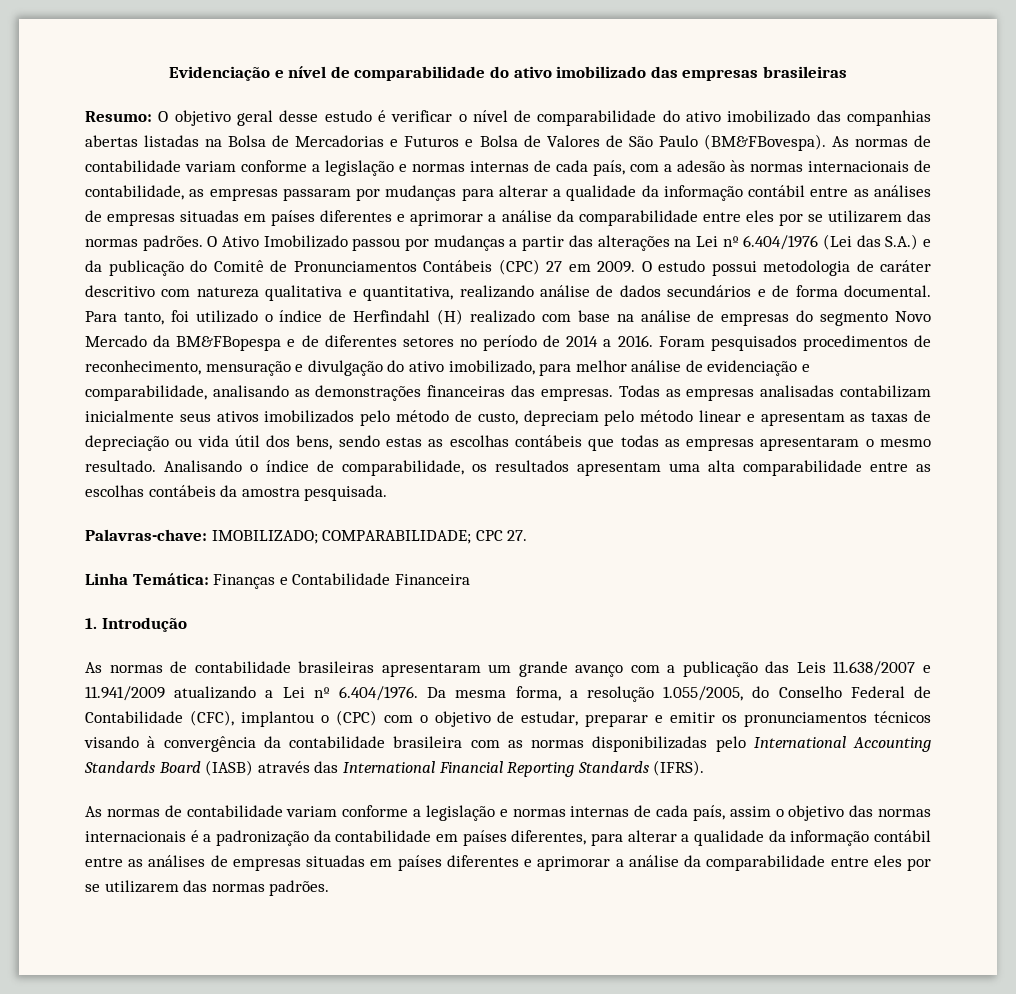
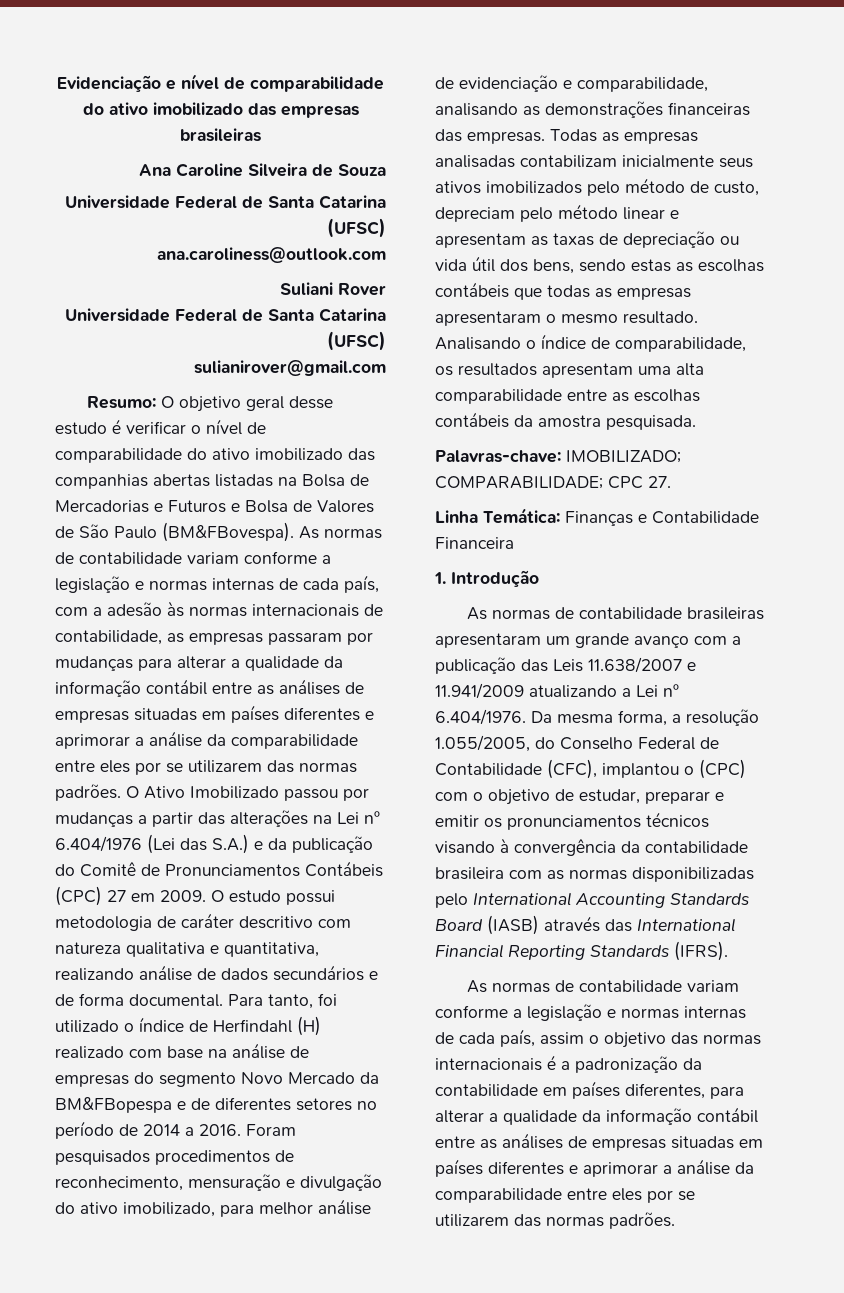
(847, 72) none -> [139,163,386,177] [65,195,386,209] [327,218,386,238] [157,247,386,263] [280,282,386,296] [65,308,386,322] [327,331,386,351] [194,360,386,376] // Ana Caroline Silveira de Souza // Universidade Federal de Santa Catarina (UFSC) // ana.caroliness@outlook.com // Suliani Rover // Universidade Federal de Santa Catarina (UFSC) // sulianirover@gmail.com

